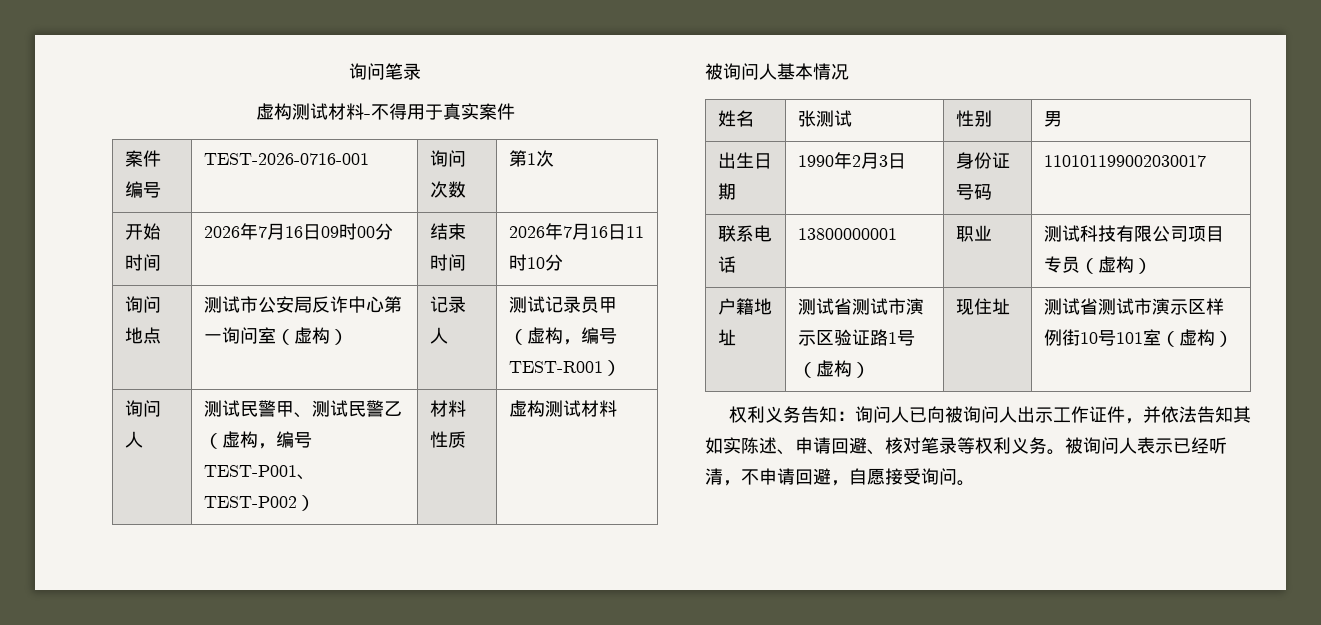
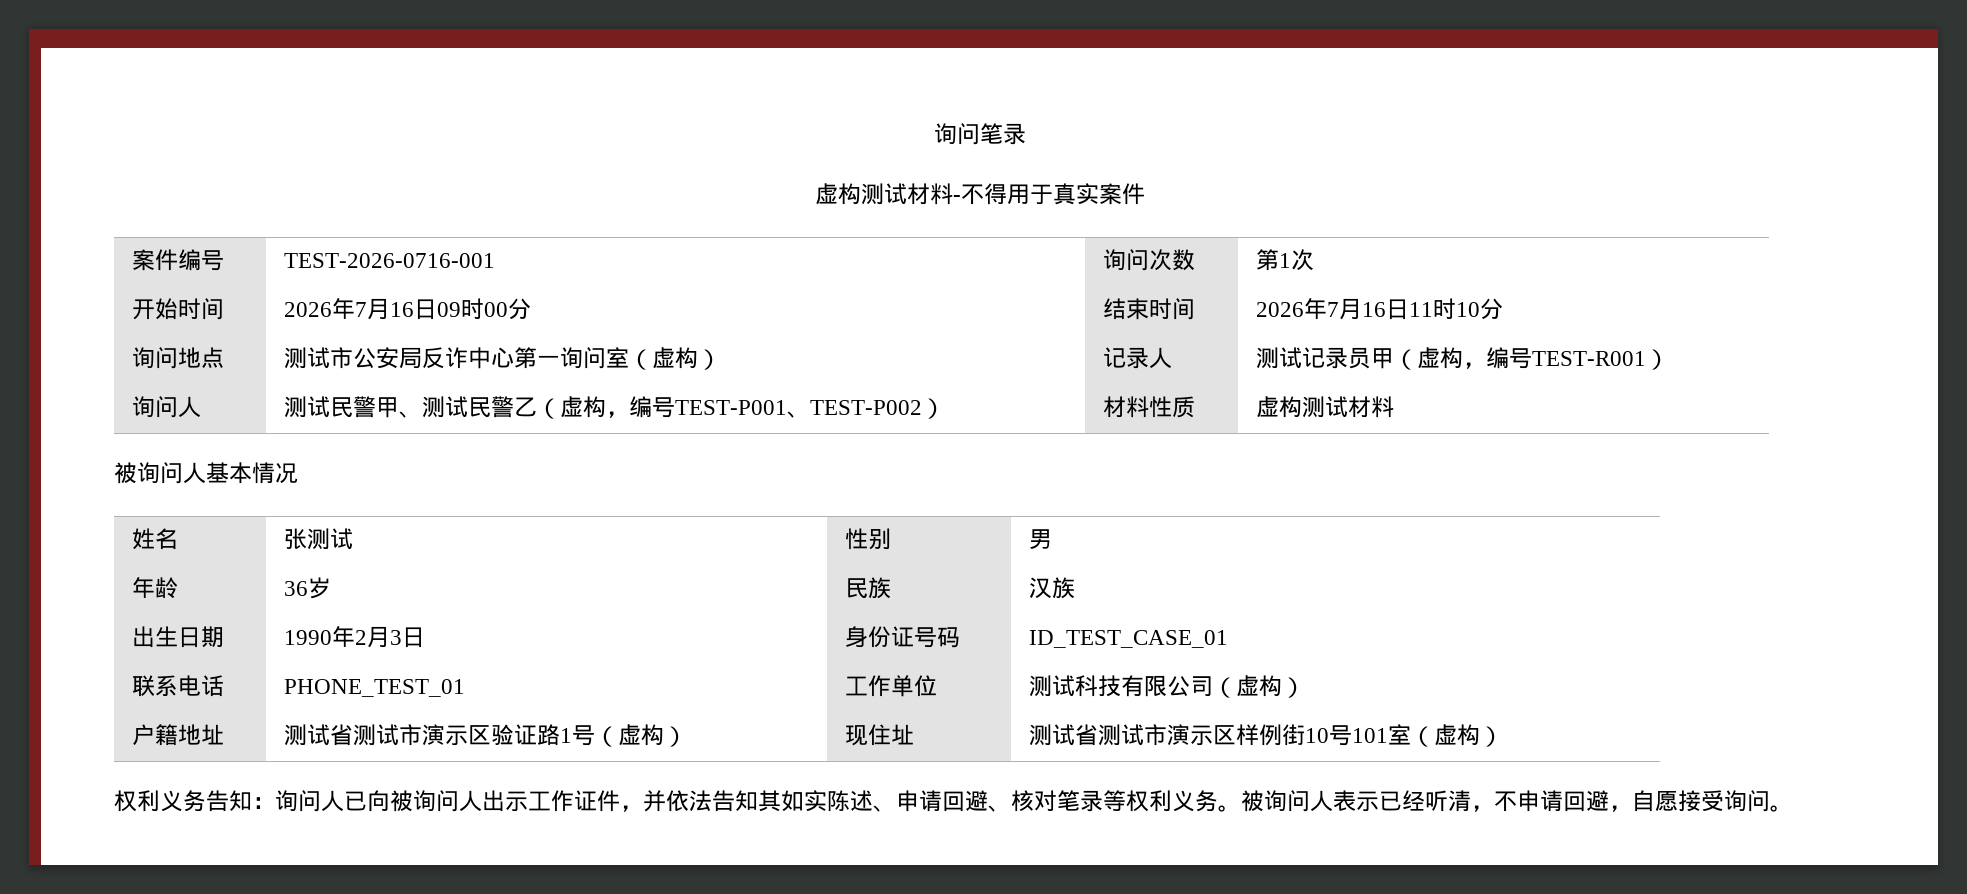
(1063, 119) none -> [131,577,178,599] [283,577,331,599] [844,577,891,599] [1028,577,1075,599] // 年龄 | 36岁 | 民族 | 汉族
[1044,155,1207,167] 110101199002030017 -> [1028,630,1228,648] ID_TEST_CASE_01
[798,228,898,240] [956,225,993,242] 13800000001 | 职业 -> [283,679,465,697] [844,675,937,697] PHONE_TEST_01 | 工作单位
[1188,226,1225,242] [1044,256,1081,273] 项目专员 -> (1213, 686) none

